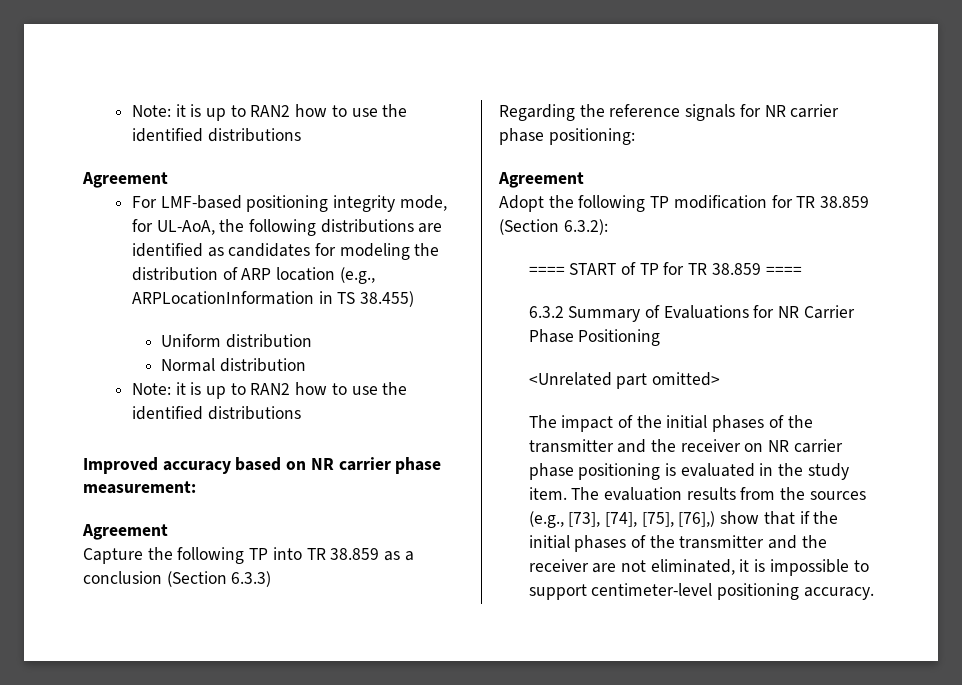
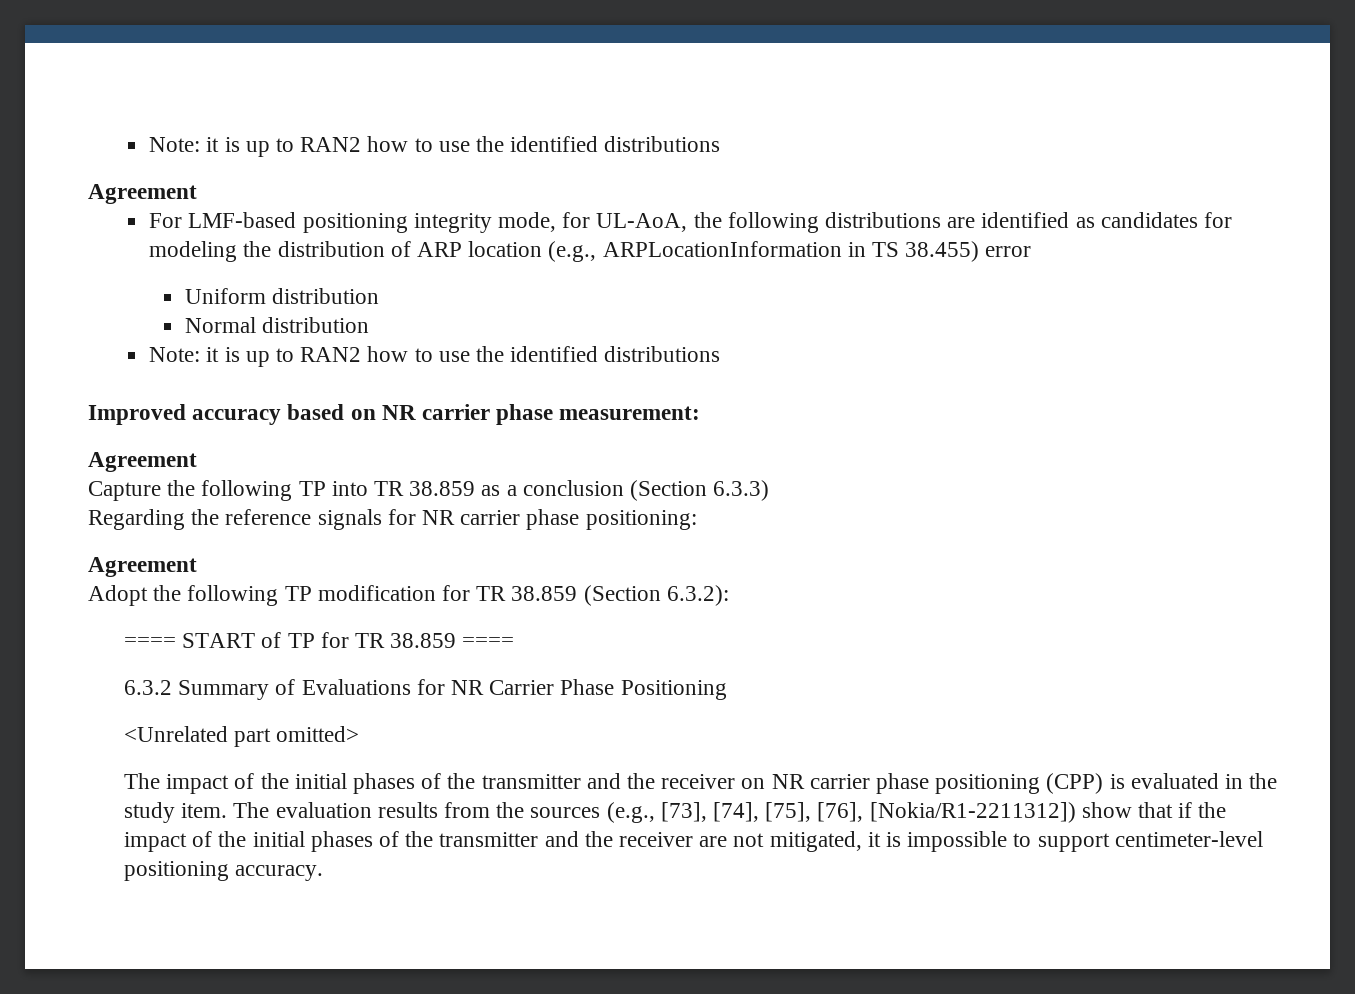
(414, 299) none -> [985,246,1032,257] error
(661, 471) none -> [1046,773,1104,794] (CPP)
[678,511,716,527] [76],) -> [817,802,1076,823] [76], [Nokia/R1-2211312])
(839, 517) none -> [123,831,247,852] impact of the
[650,559,735,575] eliminated, -> [769,831,862,852] mitigated,

